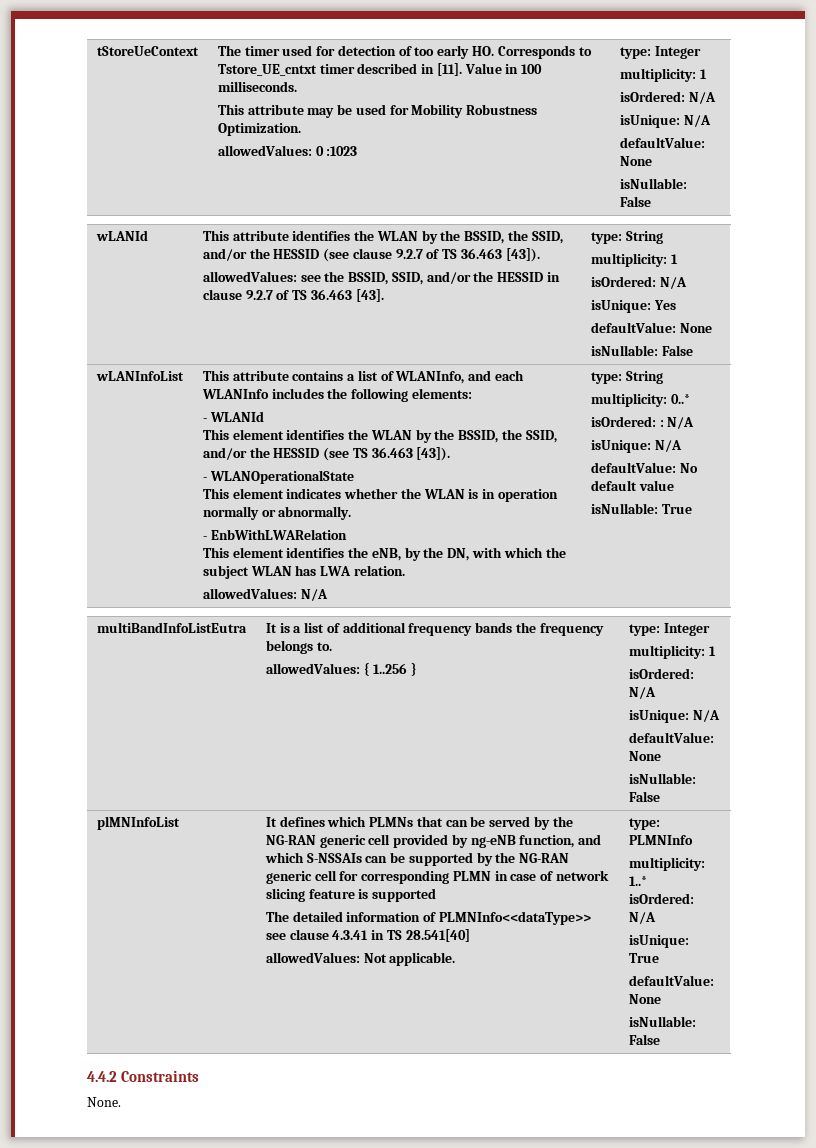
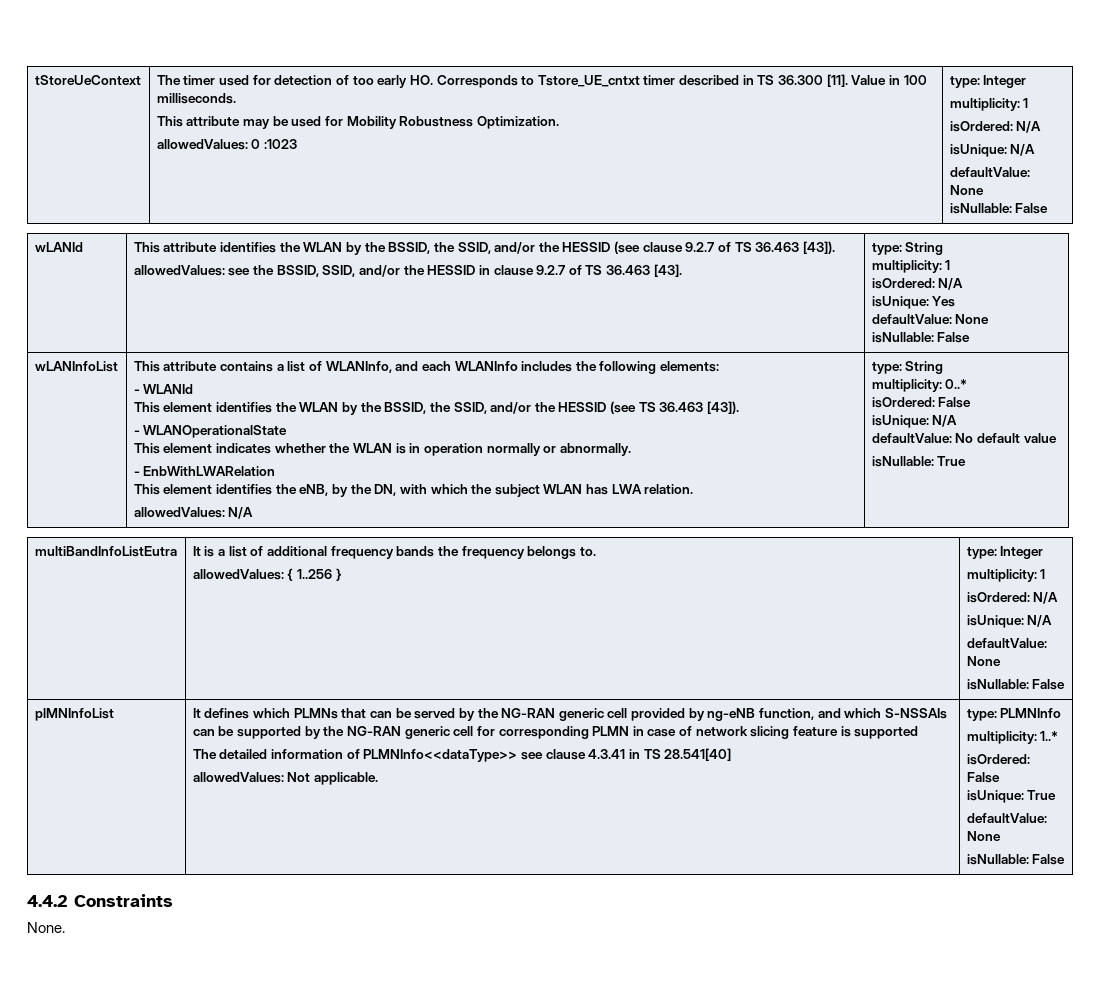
(435, 69) none -> [757,75,824,85] TS 36.300
[659,417,695,429] : N/A -> [938,397,972,408] False
[628,912,656,924] N/A -> [966,772,1000,783] False

